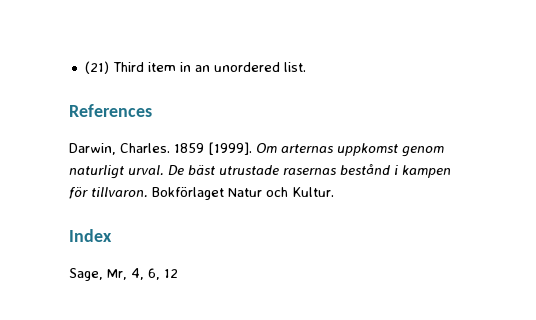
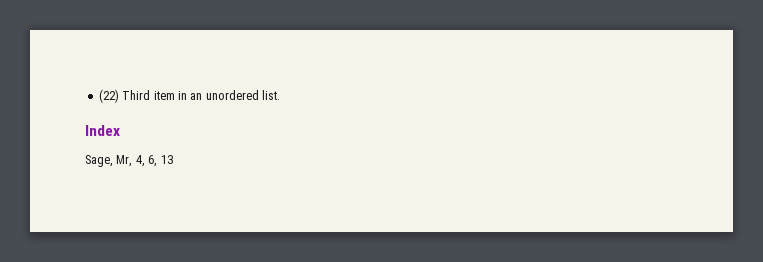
[84,61,109,74] (21) -> [98,89,119,103] (22)
[69,104,152,117] [69,142,444,157] [69,164,451,179] [69,186,334,200] // References // Darwin, Charles. 1859 [1999]. Om arternas uppkomst genom naturligt urval. De bäst utrustade rasernas bestånd i kampen för tillvaron. Bokförlaget Natur och Kultur. -> (280, 95) none
[164,269,178,278] 12 -> [160,155,173,164] 13

